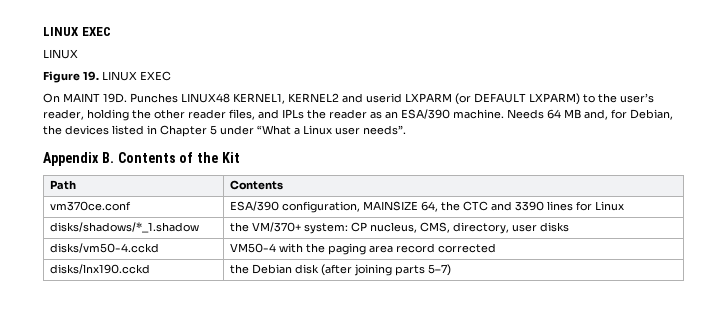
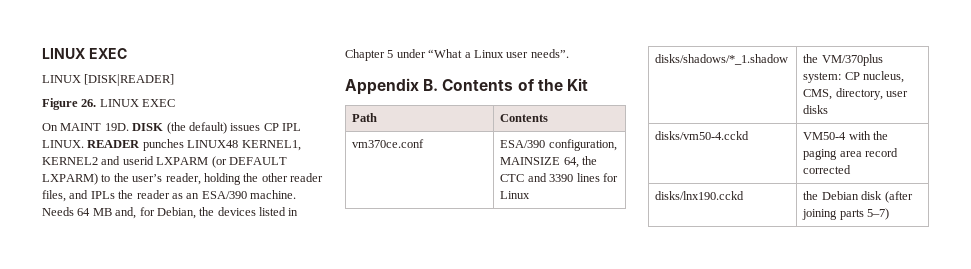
(78, 54) none -> [84,74,175,86] [DISK|READER]
[83,71,99,81] 19. -> [81,99,97,107] 26.
[130,93,178,103] Punches -> [132,122,301,134] [42,139,184,151] DISK (the default) issues CP IPL LINUX. READER punches
[251,222,301,232] VM/370+ -> [821,54,883,66] VM/370plus

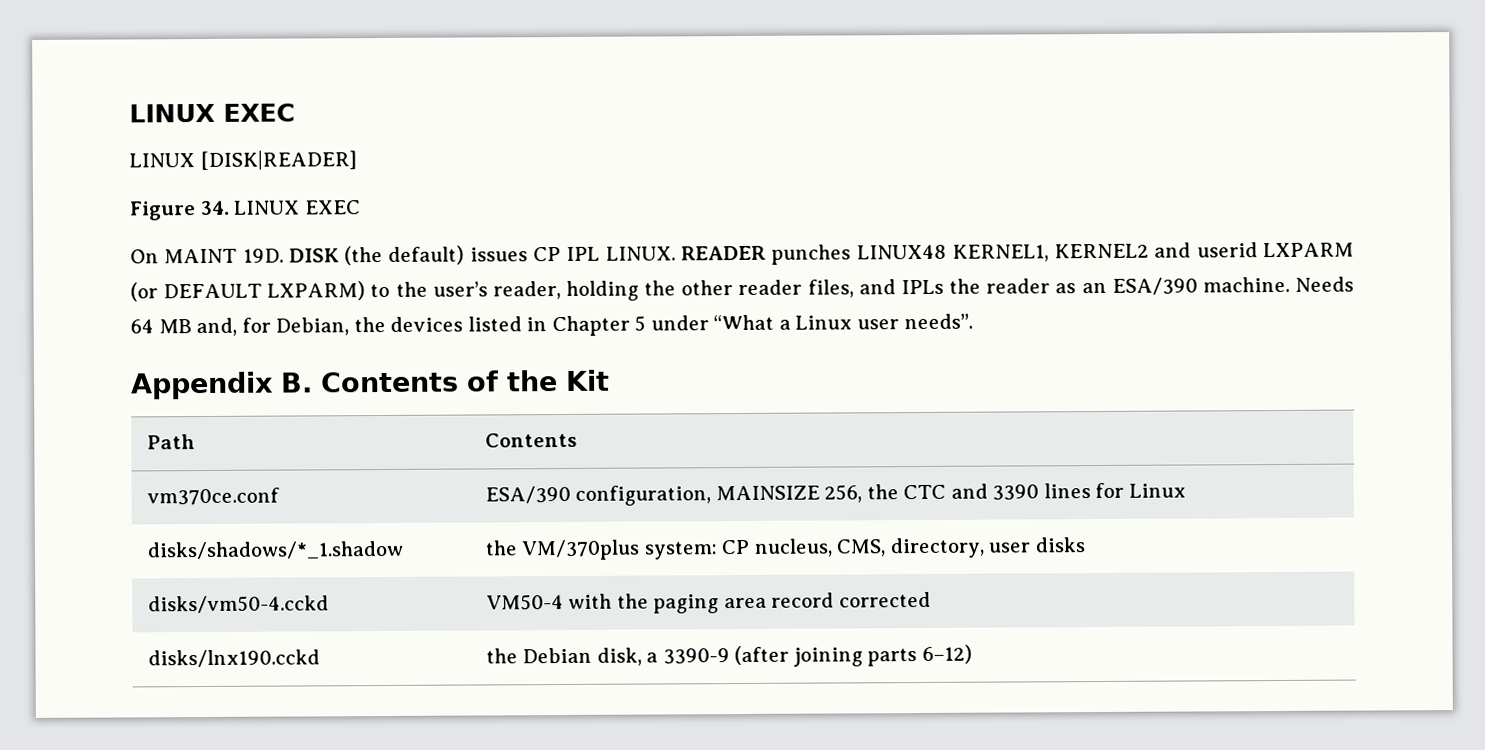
[81,99,97,107] 26. -> [200,200,230,216] 34.
[563,157,579,168] 64, -> [824,484,863,503] 256,
[861,191,883,200] disk -> [596,647,730,666] disk, a 3390-9
[867,208,890,220] 5–7) -> [921,644,972,665] 6–12)

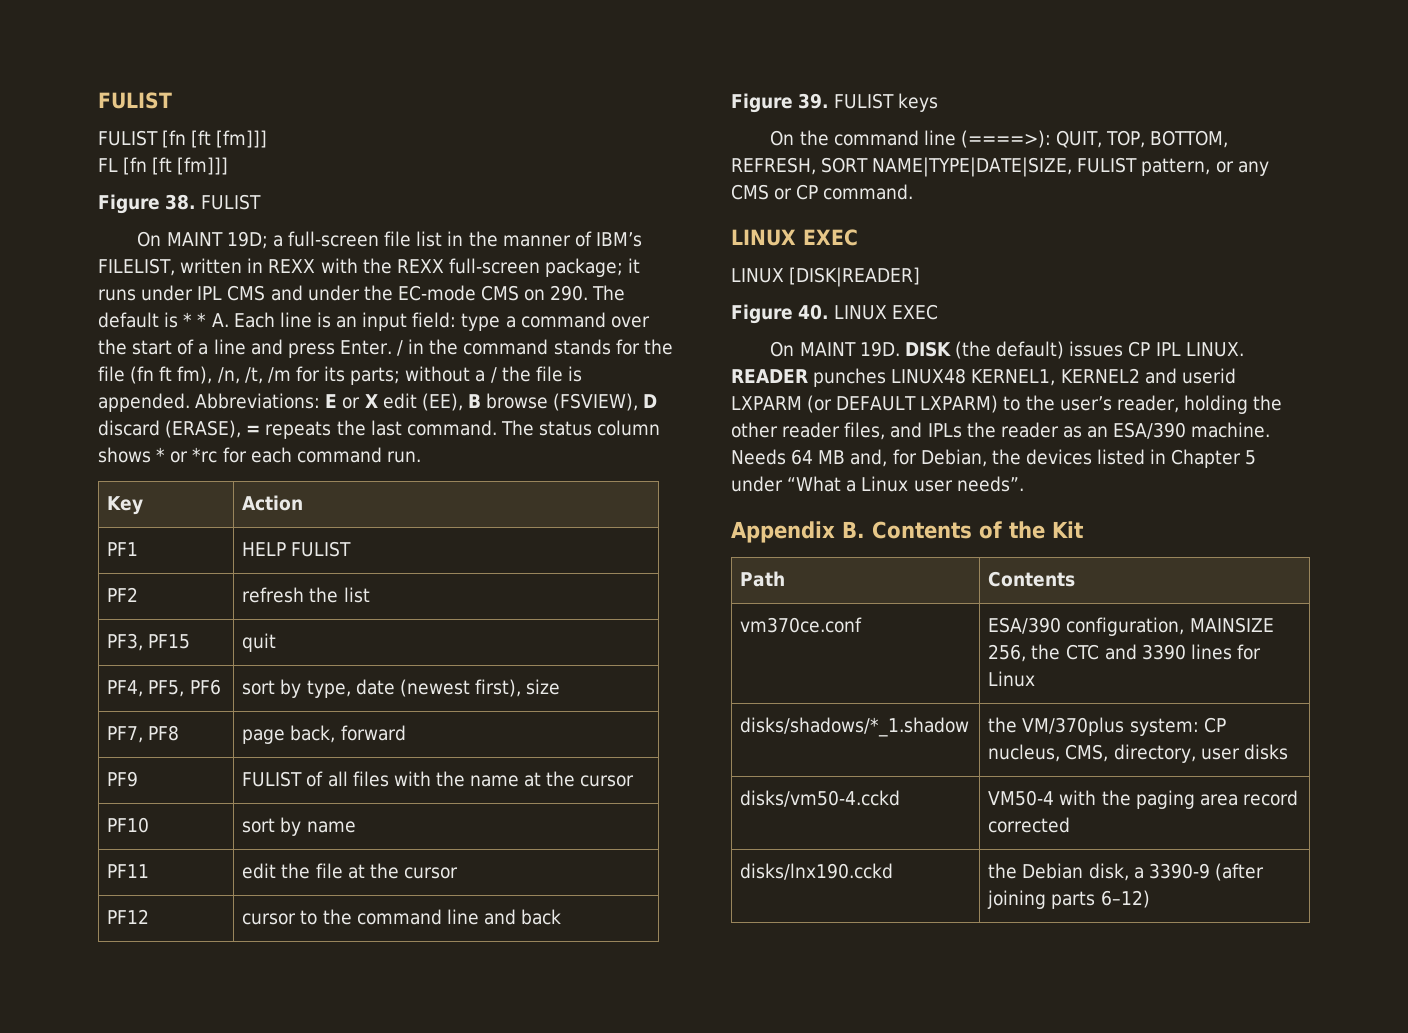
(129, 113) none -> [98,92,172,109] [98,130,268,148] [98,157,229,175] [98,194,262,214] [137,231,642,249] [98,258,641,277] [98,285,626,301] [98,312,650,331] [98,339,673,358] [98,366,582,385] [98,393,658,412] [98,420,661,439] [98,447,421,463] [107,496,144,515] [242,495,304,511] [107,542,139,556] [242,541,352,557] [107,587,139,602] [242,587,370,603] [107,633,191,651] [242,633,277,652] [107,679,221,697] [242,679,561,698] [107,725,180,743] [242,725,406,744] [107,771,139,787] [242,771,635,787] [107,817,150,833] [242,817,356,836] [107,864,150,878] [242,863,458,879] [107,909,150,924] [242,909,562,925] [731,93,939,113] [770,130,1229,148] [731,157,1269,177] [731,184,914,200] FULIST // FULIST [fn [ft [fm]]] // FL [fn [ft [fm]]] // Figure 38. FULIST // On MAINT 19D; a full-screen file list in the manner of IBM’s FILELIST, written in REXX with the REXX full-screen package; it runs under IPL CMS and under the EC-mode CMS on 290. The default is * * A. Each line is an input field: type a command over the start of a line and press Enter. / in the command stands for the file (fn ft fm), /n, /t, /m for its parts; without a / the file is appended. Abbreviations: E or X edit (EE), B browse (FSVIEW), D discard (ERASE), = repeats the last command. The status column shows * or *rc for each command run. // Key | Action // PF1 | HELP FULIST // PF2 | refresh the list // PF3, PF15 | quit // PF4, PF5, PF6 | sort by type, date (newest first), size // PF7, PF8 | page back, forward // PF9 | FULIST of all files with the name at the cursor // PF10 | sort by name // PF11 | edit the file at the cursor // PF12 | cursor to the command line and back // Figure 39. FULIST keys // On the command line (====>): QUIT, TOP, BOTTOM, REFRESH, SORT NAME|TYPE|DATE|SIZE, FULIST pattern, or any CMS or CP command. //
[200,200,230,216] 34. -> [798,304,830,320] 40.

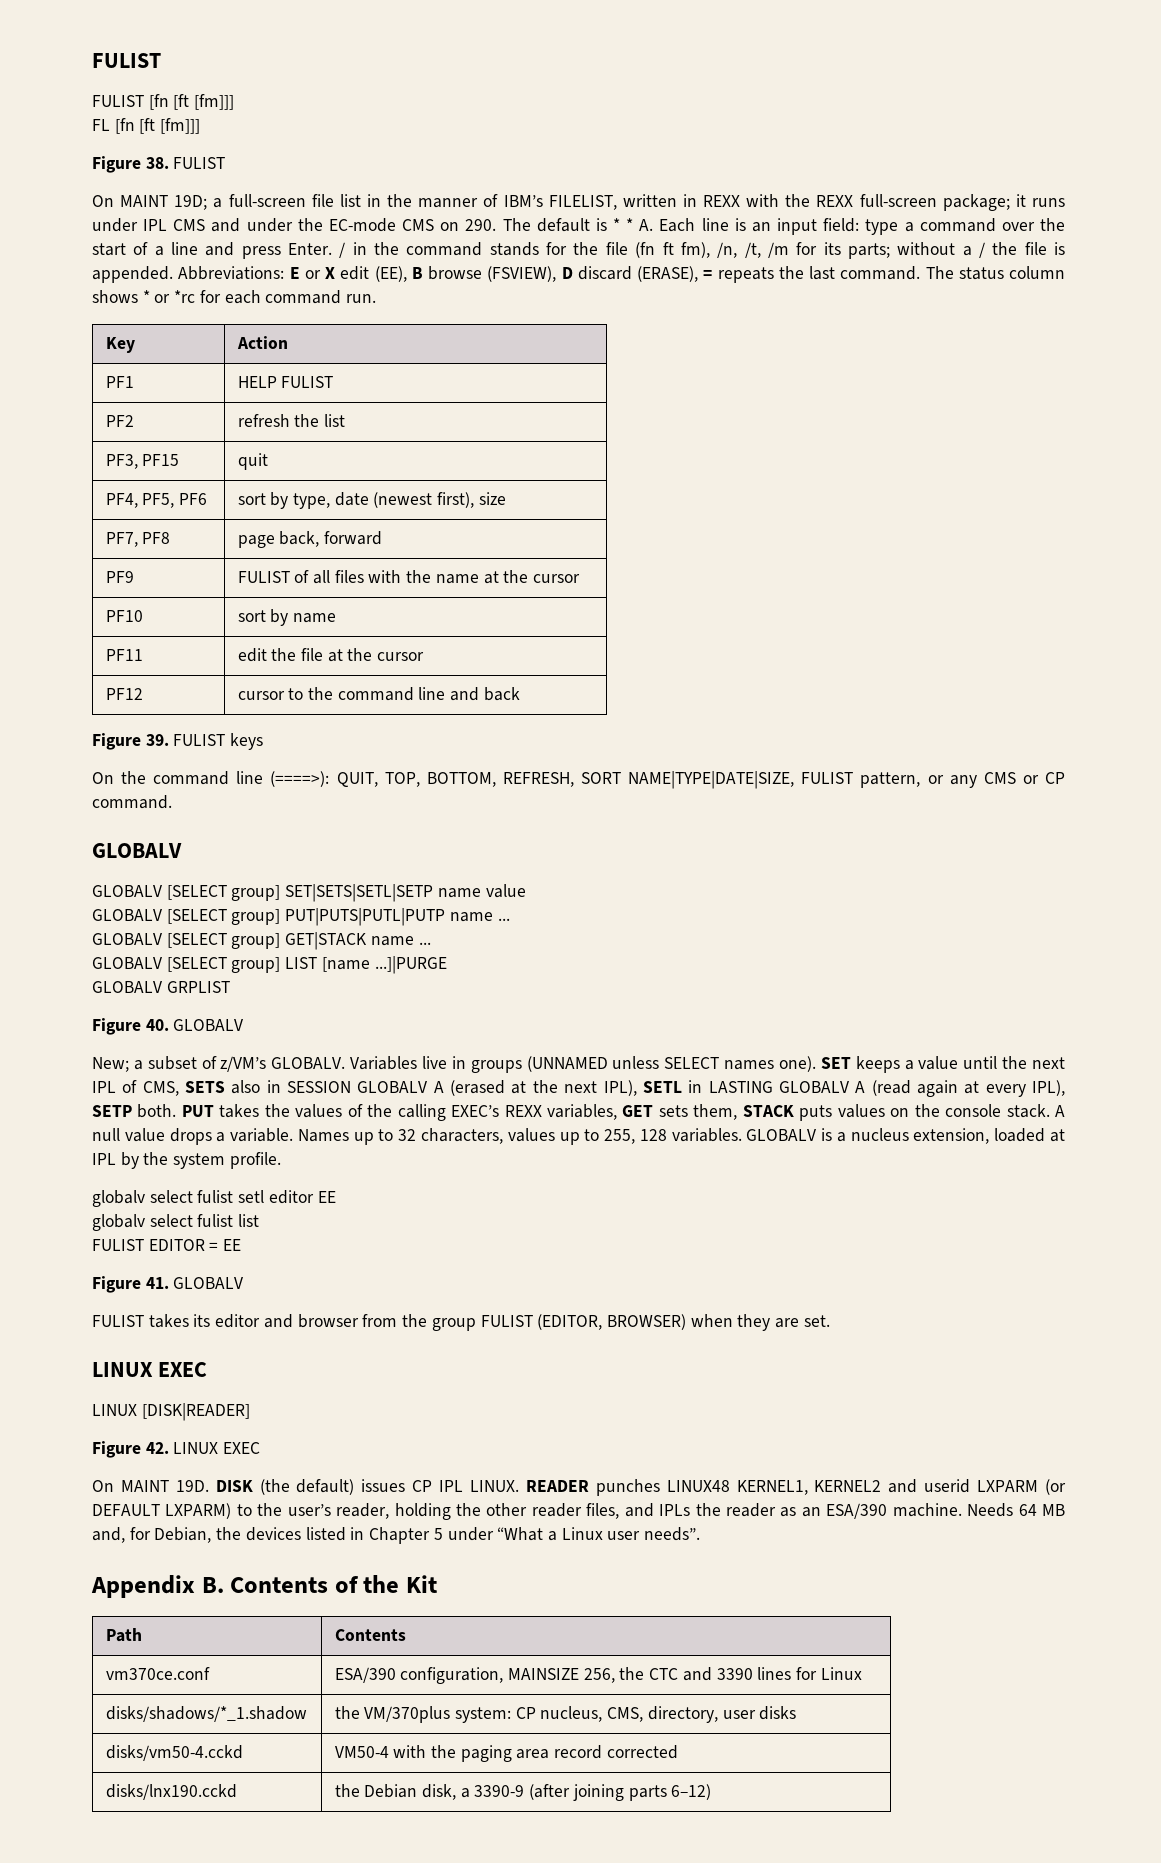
(914, 192) none -> [92,843,182,858] [92,884,526,902] [92,908,510,926] [92,932,431,950] [92,956,447,974] [92,981,230,993] [92,1018,244,1035] [92,1056,1066,1073] [92,1080,1065,1097] [92,1104,1066,1121] [92,1128,1065,1145] [92,1152,281,1169] [92,1190,336,1207] [92,1214,260,1231] [92,1239,242,1251] [92,1276,244,1293] [92,1314,830,1331] // GLOBALV // GLOBALV [SELECT group] SET|SETS|SETL|SETP name value // GLOBALV [SELECT group] PUT|PUTS|PUTL|PUTP name ... // GLOBALV [SELECT group] GET|STACK name ... // GLOBALV [SELECT group] LIST [name ...]|PURGE // GLOBALV GRPLIST // Figure 40. GLOBALV // New; a subset of z/VM’s GLOBALV. Variables live in groups (UNNAMED unless SELECT names one). SET keeps a value until the next IPL of CMS, SETS also in SESSION GLOBALV A (erased at the next IPL), SETL in LASTING GLOBALV A (read again at every IPL), SETP both. PUT takes the values of the calling EXEC’s REXX variables, GET sets them, STACK puts values on the console stack. A null value drops a variable. Names up to 32 characters, values up to 255, 128 variables. GLOBALV is a nucleus extension, loaded at IPL by the system profile. // globalv select fulist setl editor EE // globalv select fulist list // FULIST EDITOR = EE // Figure 41. GLOBALV // FULIST takes its editor and browser from the group FULIST (EDITOR, BROWSER) when they are set.
[798,304,830,320] 40. -> [145,1442,169,1454] 42.

